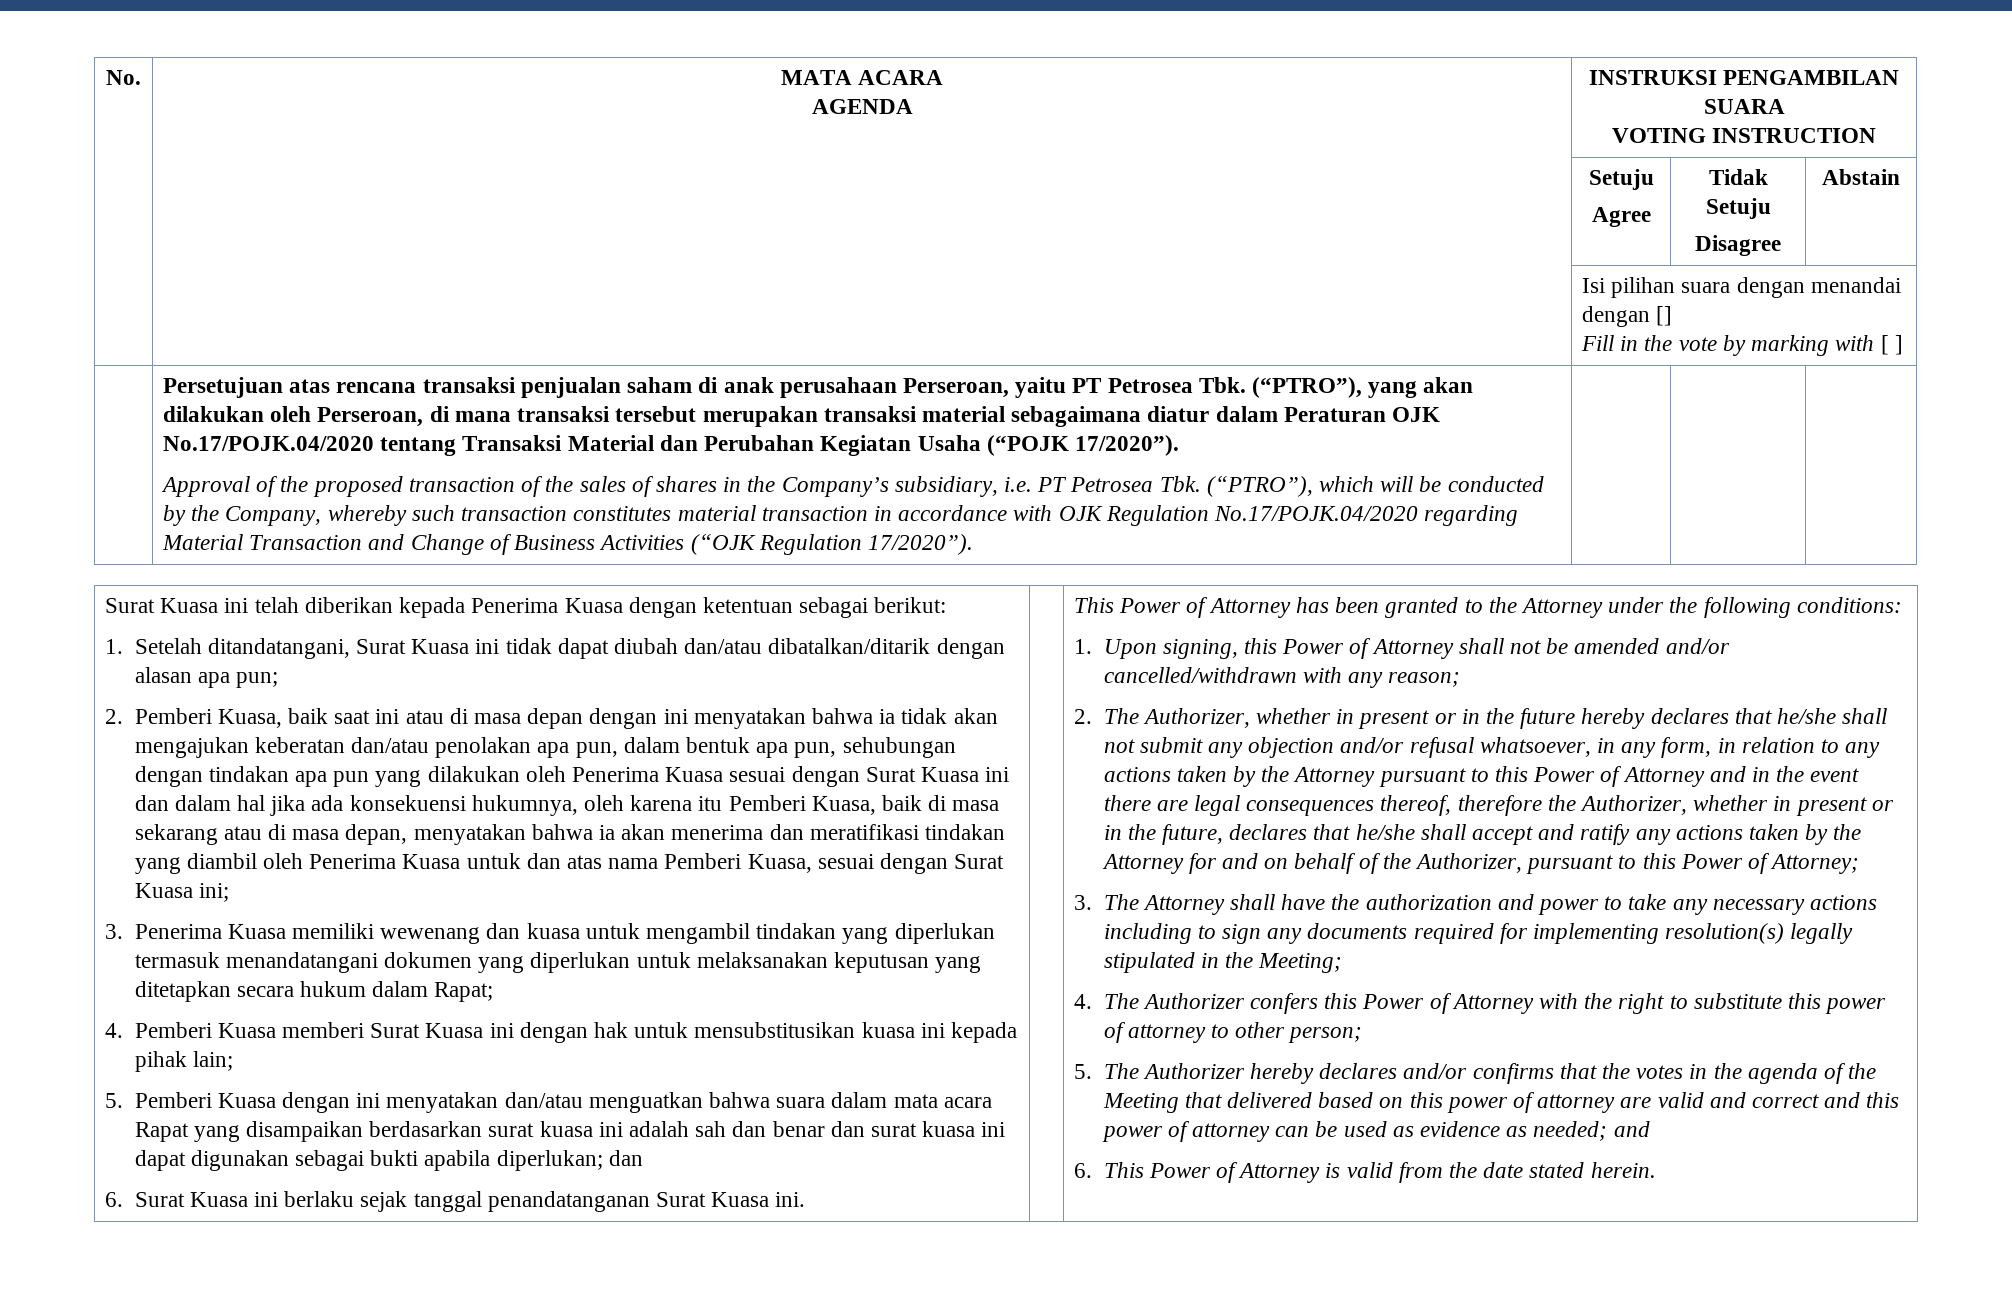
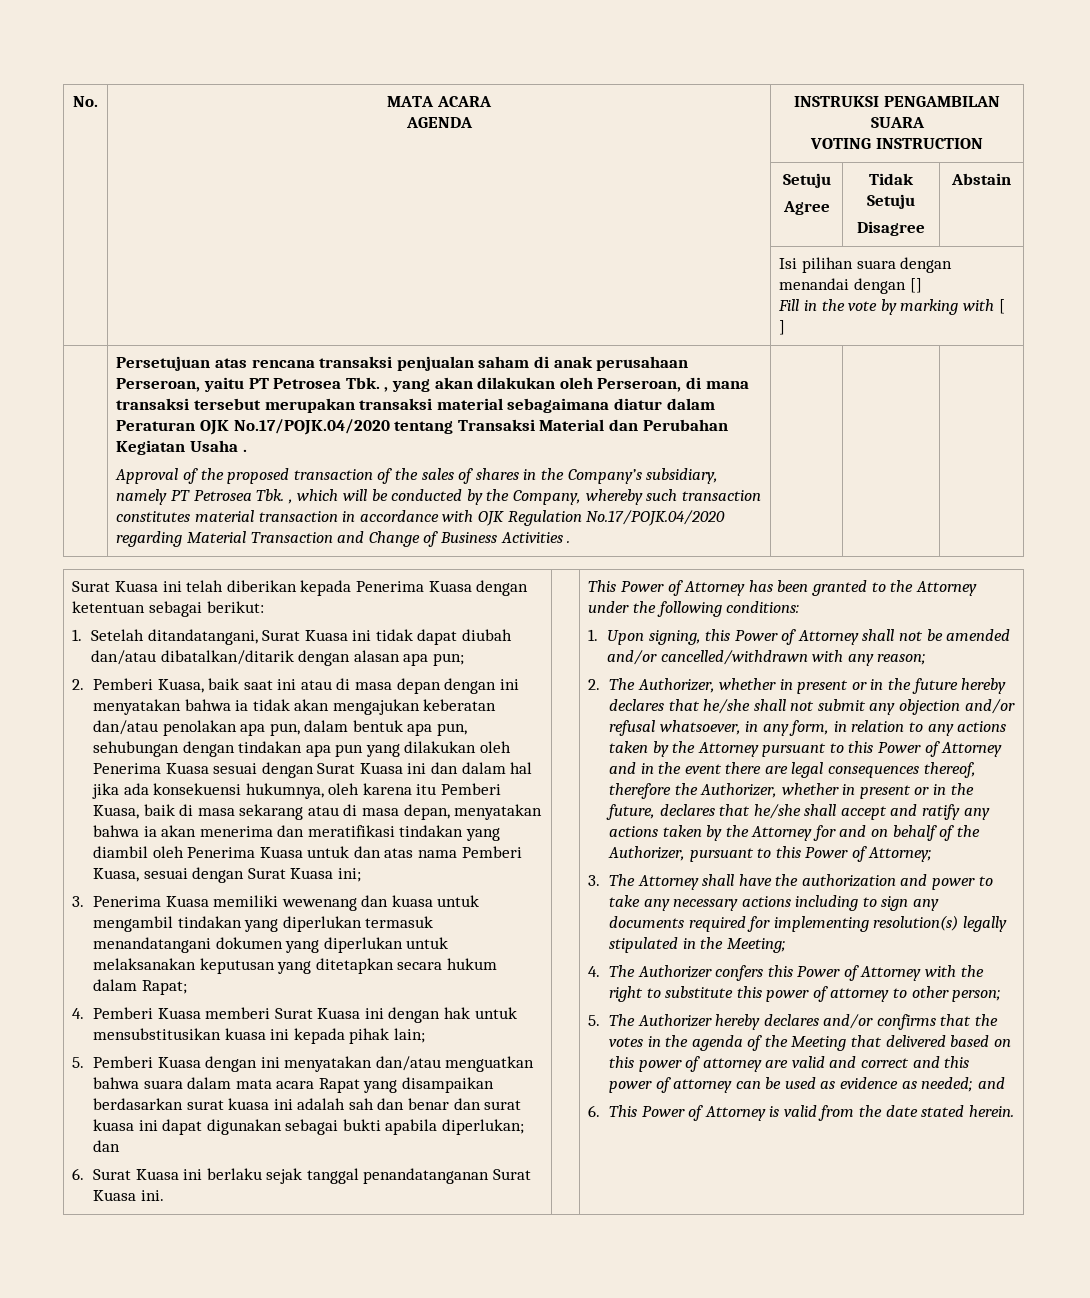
[1251,377,1362,398] (“PTRO”), -> [384,387,389,392] ,
[986,435,1179,456] (“POJK 17/2020”). -> [242,449,247,452] .
[1003,476,1313,497] i.e. PT Petrosea Tbk. (“PTRO”), -> [116,489,293,505] namely PT Petrosea Tbk. ,
[690,534,973,555] (“OJK Regulation 17/2020”). -> [567,541,571,543] .

